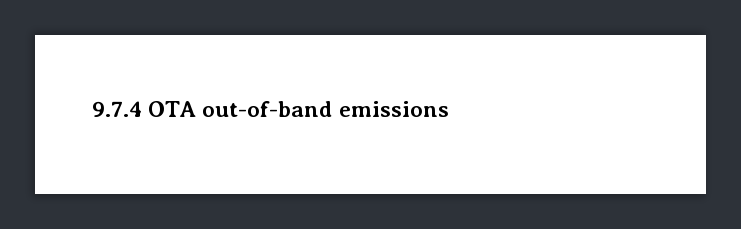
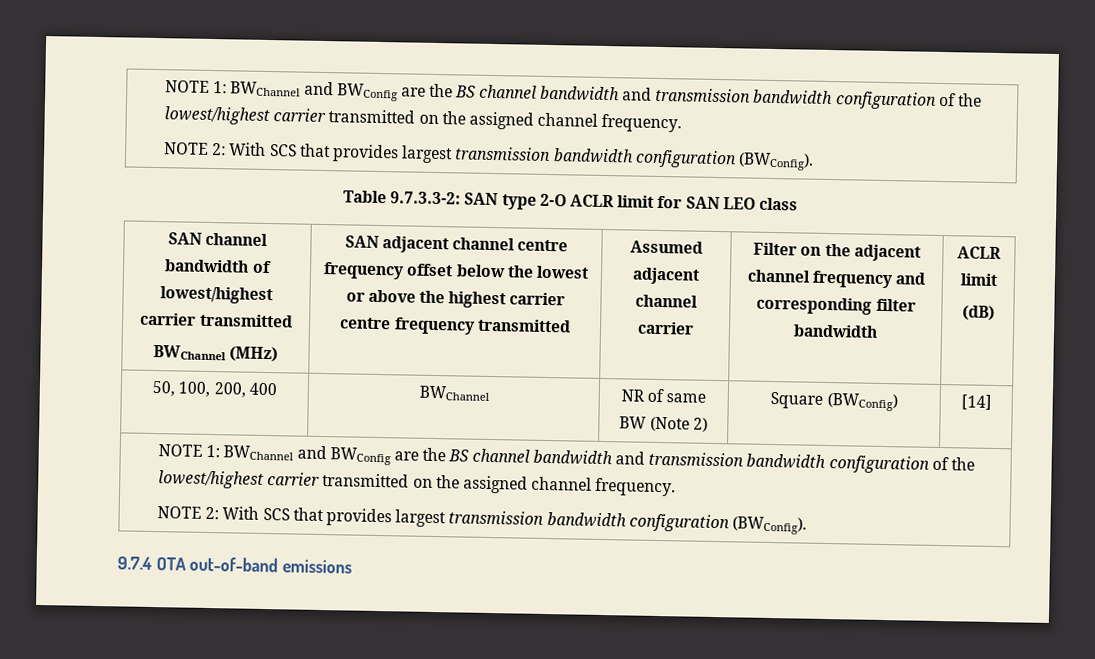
(92, 109) none -> [165,80,982,110] [164,106,683,133] [164,142,814,171] [343,190,798,211] [167,232,269,247] [164,259,272,274] [160,286,273,305] [140,312,293,328] [152,344,279,363] [344,235,569,254] [323,262,589,280] [345,289,566,309] [339,317,571,335] [630,240,703,254] [632,267,700,285] [634,294,698,308] [636,321,694,335] [753,242,921,262] [746,269,927,289] [756,296,916,315] [793,324,878,338] [957,246,1002,260] [959,273,998,286] [961,305,995,321] [152,380,278,398] [418,385,490,401] [620,388,707,403] [619,416,708,432] [770,391,898,412] [960,394,992,410] [158,444,975,474] [158,470,677,497] [157,506,807,535] NOTE 1: BWChannel and BWConfig are the BS channel bandwidth and transmission bandwidth configuration of the lowest/highest carrier transmitted on the assigned channel frequency. // NOTE 2: With SCS that provides largest transmission bandwidth configuration (BWConfig). // Table 9.7.3.3-2: SAN type 2-O ACLR limit for SAN LEO class // SAN channel bandwidth of lowest/highest carrier transmitted // BWChannel (MHz) | SAN adjacent channel centre frequency offset below the lowest or above the highest carrier centre frequency transmitted | Assumed adjacent channel carrier | Filter on the adjacent channel frequency and corresponding filter bandwidth | ACLR limit // (dB) // 50, 100, 200, 400 | BWChannel | NR of same BW (Note 2) | Square (BWConfig) | [14] // NOTE 1: BWChannel and BWConfig are the BS channel bandwidth and transmission bandwidth configuration of the lowest/highest carrier transmitted on the assigned channel frequency. // NOTE 2: With SCS that provides largest transmission bandwidth configuration (BWConfig). //

